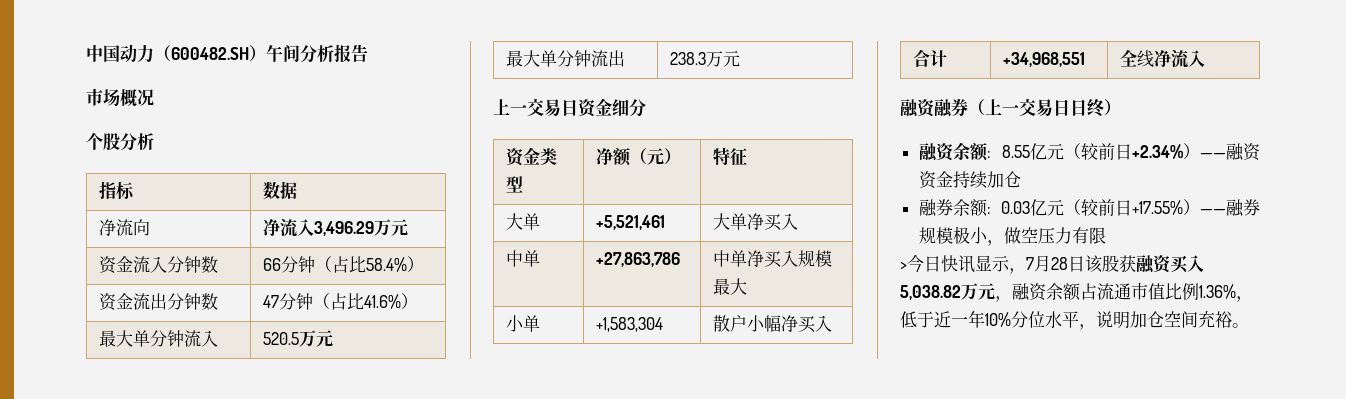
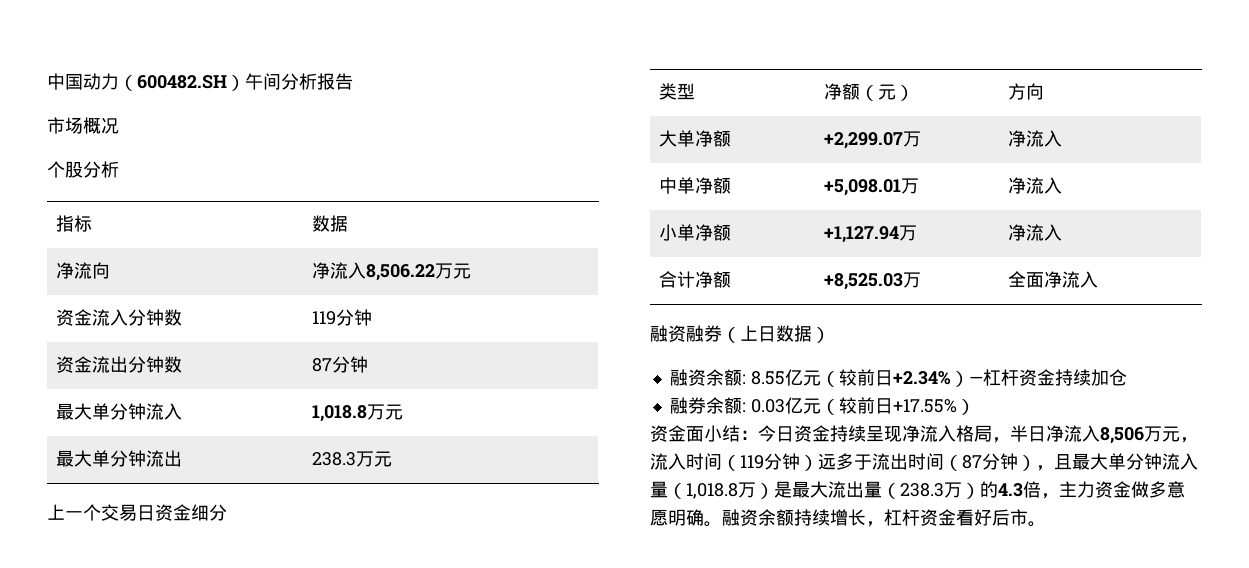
[314,221,375,236] 3,496.29 -> [366,264,436,281] 8,506.22
[263,256,425,273] 66分钟（占比58.4%） -> [312,309,373,326] 119分钟
[263,293,419,310] 47分钟（占比41.6%） -> [312,356,369,373] 87分钟
[263,332,300,345] 520.5 -> [312,405,368,422] 1,018.8
(527, 109) none -> [83,504,101,521] 个
[506,147,541,166] 资金 -> (227, 512) none
[713,147,748,166] [506,213,541,230] [596,215,666,230] [713,213,799,231] [506,250,541,267] [596,252,681,267] [713,250,833,268] [713,278,748,295] 特征 // 大单 | +5,521,461 | 大单净买入 // 中单 | +27,863,786 | 中单净买入规模最大 -> [1008,83,1045,100] [659,130,732,147] [824,131,922,149] [1008,130,1063,147] [659,177,732,194] [824,178,920,196] [1008,177,1063,194] 方向 // 大单净额 | +2,299.07万 | 净流入 // 中单净额 | +5,098.01万 | 净流入
[596,317,664,332] [713,315,817,333] | +1,583,304 | 散户小幅净买 -> [695,224,732,241] [824,225,918,243] [1008,224,1045,241] 净额 | +1,127.94万 | 净流
[1003,52,1086,67] | +34,968,551 -> [695,271,732,288] [824,272,922,290] 净额 | +8,525.03万
[1137,50,1155,68] 线 -> [1026,272,1045,288] 面
[1002,98,1104,117] 一交易日日终 -> [758,325,812,342] 日数据
[1200,143,1261,161] ——融资 -> [968,369,1019,386] —杠杆
[1200,199,1260,217] [918,226,1106,246] [900,254,1204,274] [900,283,1253,302] [900,310,1232,330] ——融券规模极小，做空压力有限 // >今日快讯显示，7月28日该股获融资买入5,038.82万元，融资余额占流通市值比例1.36%，低于近一年10%分位水平，说明加仓空间充裕 -> [650,425,1198,444] [650,453,1198,471] [650,481,1185,499] [650,509,1028,527] // 资金面小结：今日资金持续呈现净流入格局，半日净流入8,506万元，流入时间（119分钟）远多于流出时间（87分钟），且最大单分钟流入量（1,018.8万）是最大流出量（238.3万）的4.3倍，主力资金做多意愿明确。融资余额持续增长，杠杆资金看好后市

